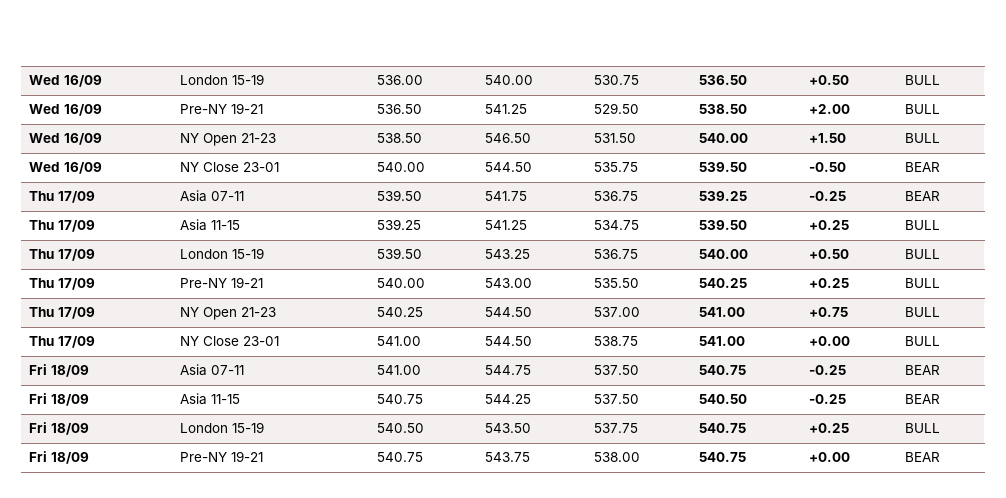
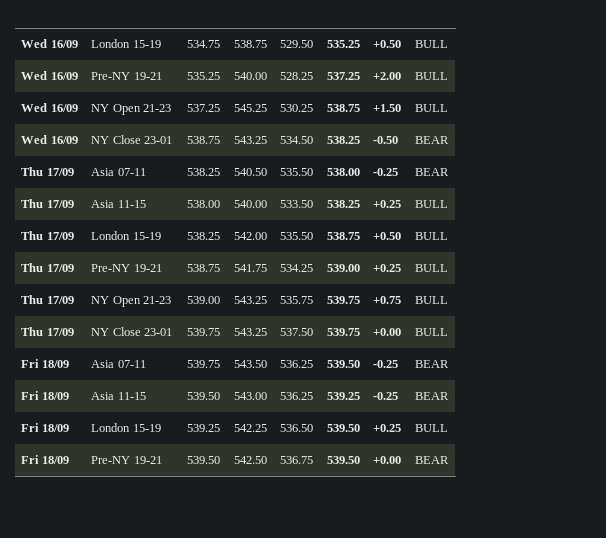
[376,75,423,85] [484,75,533,85] [593,75,639,85] [698,75,747,85] 536.00 | 540.00 | 530.75 | 536.50 -> [187,40,221,48] [234,40,268,48] [280,40,314,48] [327,40,361,48] 534.75 | 538.75 | 529.50 | 535.25
[376,104,422,114] [484,104,527,114] [593,103,639,114] [698,104,747,114] 536.50 | 541.25 | 529.50 | 538.50 -> [187,72,221,80] [234,72,268,80] [280,72,314,80] [327,72,361,80] 535.25 | 540.00 | 528.25 | 537.25
[376,133,422,143] [484,133,531,143] [593,133,636,143] [698,133,748,143] 538.50 | 546.50 | 531.50 | 540.00 -> [187,104,221,112] [234,104,268,112] [280,104,314,112] [327,104,361,112] 537.25 | 545.25 | 530.25 | 538.75
[376,162,425,172] [484,162,532,172] [593,162,638,172] [698,162,747,172] 540.00 | 544.50 | 535.75 | 539.50 -> [187,136,221,144] [234,136,268,144] [280,136,314,144] [327,136,361,144] 538.75 | 543.25 | 534.50 | 538.25
[376,190,422,201] [484,191,527,201] [593,191,638,201] [698,191,747,201] 539.50 | 541.75 | 536.75 | 539.25 -> [187,168,221,176] [234,168,268,176] [280,168,314,176] [327,168,361,176] 538.25 | 540.50 | 535.50 | 538.00
[376,219,421,230] [484,220,527,230] [593,220,639,230] [698,220,747,230] 539.25 | 541.25 | 534.75 | 539.50 -> [187,200,221,208] [234,200,268,208] [280,200,314,208] [327,200,361,208] 538.00 | 540.00 | 533.50 | 538.25
[376,248,422,259] [484,249,530,259] [593,249,638,259] [698,249,748,259] 539.50 | 543.25 | 536.75 | 540.00 -> [187,232,221,240] [234,232,268,240] [280,232,314,240] [327,232,361,240] 538.25 | 542.00 | 535.50 | 538.75
[376,278,425,288] [484,278,532,288] [593,278,639,288] [698,278,747,288] 540.00 | 543.00 | 535.50 | 540.25 -> [187,264,221,272] [234,264,268,272] [280,264,314,272] [327,264,361,272] 538.75 | 541.75 | 534.25 | 539.00
[376,307,423,317] [484,307,532,317] [593,307,640,317] [698,307,745,317] 540.25 | 544.50 | 537.00 | 541.00 -> [187,296,221,304] [234,296,268,304] [280,296,314,304] [327,296,361,304] 539.00 | 543.25 | 535.75 | 539.75
[376,336,421,346] [484,336,532,346] [593,336,638,346] [698,336,745,346] 541.00 | 544.50 | 538.75 | 541.00 -> [187,328,221,336] [234,328,268,336] [280,328,314,336] [327,328,361,336] 539.75 | 543.25 | 537.50 | 539.75
[376,365,421,375] [484,365,531,375] [593,365,639,375] [698,365,746,375] 541.00 | 544.75 | 537.50 | 540.75 -> [187,360,221,368] [234,360,268,368] [280,360,314,368] [327,360,361,368] 539.75 | 543.50 | 536.25 | 539.50
[376,394,423,404] [484,394,531,404] [593,394,639,404] [698,394,747,404] 540.75 | 544.25 | 537.50 | 540.50 -> [187,392,221,400] [234,392,268,400] [280,392,314,400] [327,392,361,400] 539.50 | 543.00 | 536.25 | 539.25
[376,423,424,433] [484,423,531,433] [593,423,638,433] [698,423,746,433] 540.50 | 543.50 | 537.75 | 540.75 -> [187,424,221,432] [234,424,268,432] [280,424,314,432] [327,424,361,432] 539.25 | 542.25 | 536.50 | 539.50
[376,452,423,462] [484,452,530,462] [593,452,640,462] [698,452,746,462] 540.75 | 543.75 | 538.00 | 540.75 -> [187,456,221,464] [234,456,268,464] [280,456,314,464] [327,456,361,464] 539.50 | 542.50 | 536.75 | 539.50

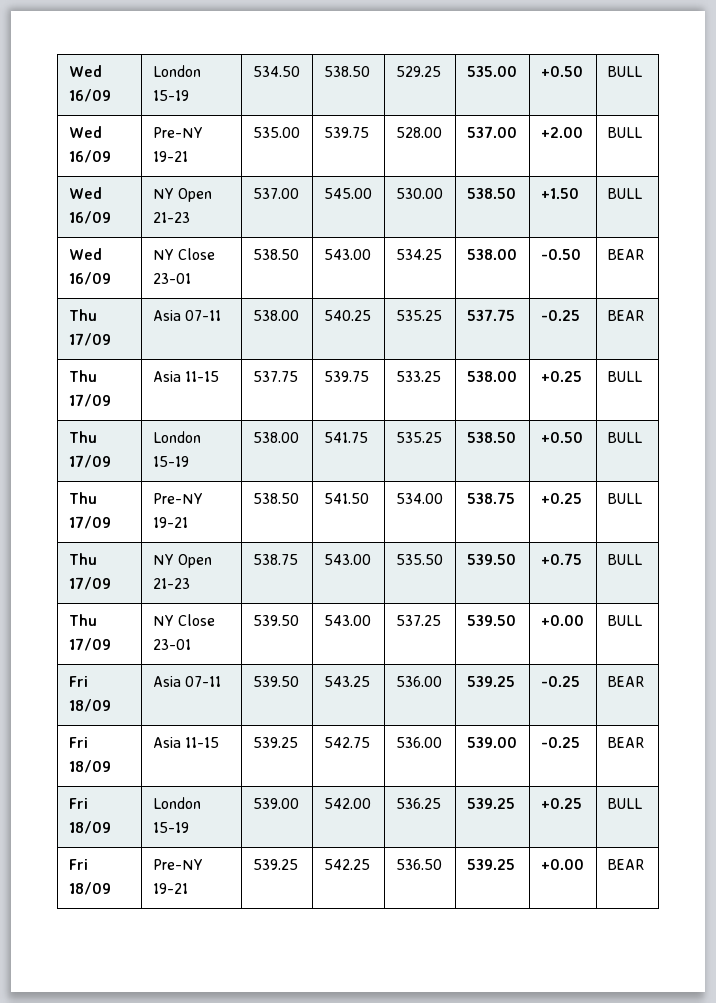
[187,40,221,48] [234,40,268,48] [280,40,314,48] [327,40,361,48] 534.75 | 538.75 | 529.50 | 535.25 -> [252,66,300,77] [323,66,370,77] [395,66,441,77] [466,66,517,77] 534.50 | 538.50 | 529.25 | 535.00
[187,72,221,80] [234,72,268,80] [280,72,314,80] [327,72,361,80] 535.25 | 540.00 | 528.25 | 537.25 -> [252,127,300,138] [323,127,369,138] [395,127,442,138] [466,126,517,138] 535.00 | 539.75 | 528.00 | 537.00
[187,104,221,112] [234,104,268,112] [280,104,314,112] [327,104,361,112] 537.25 | 545.25 | 530.25 | 538.75 -> [252,188,299,199] [323,188,372,199] [395,188,443,199] [466,188,516,199] 537.00 | 545.00 | 530.00 | 538.50
[187,136,221,144] [234,136,268,144] [280,136,314,144] [327,136,361,144] 538.75 | 543.25 | 534.50 | 538.25 -> [252,249,299,260] [323,249,371,260] [395,249,442,260] [466,249,517,260] 538.50 | 543.00 | 534.25 | 538.00
[187,168,221,176] [234,168,268,176] [280,168,314,176] [327,168,361,176] 538.25 | 540.50 | 535.50 | 538.00 -> [252,310,299,321] [323,310,371,321] [395,310,442,321] [466,309,515,321] 538.00 | 540.25 | 535.25 | 537.75
[187,200,221,208] [234,200,268,208] [280,200,314,208] [327,200,361,208] 538.00 | 540.00 | 533.50 | 538.25 -> [252,371,298,382] [323,371,369,382] [395,371,441,382] [466,371,517,382] 537.75 | 539.75 | 533.25 | 538.00
[187,232,221,240] [234,232,268,240] [280,232,314,240] [327,232,361,240] 538.25 | 542.00 | 535.50 | 538.75 -> [252,432,299,443] [323,432,368,443] [395,432,442,443] [466,432,516,443] 538.00 | 541.75 | 535.25 | 538.50
[187,264,221,272] [234,264,268,272] [280,264,314,272] [327,264,361,272] 538.75 | 541.75 | 534.25 | 539.00 -> [252,493,299,504] [323,493,369,504] [395,493,443,504] [466,492,515,504] 538.50 | 541.50 | 534.00 | 538.75
[187,296,221,304] [234,296,268,304] [280,296,314,304] [327,296,361,304] 539.00 | 543.25 | 535.75 | 539.75 -> [252,554,298,565] [323,554,371,565] [395,554,443,565] [466,554,516,565] 538.75 | 543.00 | 535.50 | 539.50
[187,328,221,336] [234,328,268,336] [280,328,314,336] [327,328,361,336] 539.75 | 543.25 | 537.50 | 539.75 -> [252,615,299,626] [323,615,371,626] [395,615,441,626] [466,615,516,626] 539.50 | 543.00 | 537.25 | 539.50
[187,360,221,368] [234,360,268,368] [280,360,314,368] [327,360,361,368] 539.75 | 543.50 | 536.25 | 539.50 -> [252,676,299,687] [323,676,370,687] [395,676,442,687] [466,676,515,687] 539.50 | 543.25 | 536.00 | 539.25
[187,392,221,400] [234,392,268,400] [280,392,314,400] [327,392,361,400] 539.50 | 543.00 | 536.25 | 539.25 -> [252,737,298,748] [323,737,370,748] [395,737,442,748] [466,737,517,748] 539.25 | 542.75 | 536.00 | 539.00
[187,424,221,432] [234,424,268,432] [280,424,314,432] [327,424,361,432] 539.25 | 542.25 | 536.50 | 539.50 -> [252,798,299,809] [323,798,371,809] [395,798,441,809] [466,798,515,809] 539.00 | 542.00 | 536.25 | 539.25
[187,456,221,464] [234,456,268,464] [280,456,314,464] [327,456,361,464] 539.50 | 542.50 | 536.75 | 539.50 -> [252,859,298,870] [323,859,370,870] [395,859,442,870] [466,859,515,870] 539.25 | 542.25 | 536.50 | 539.25

